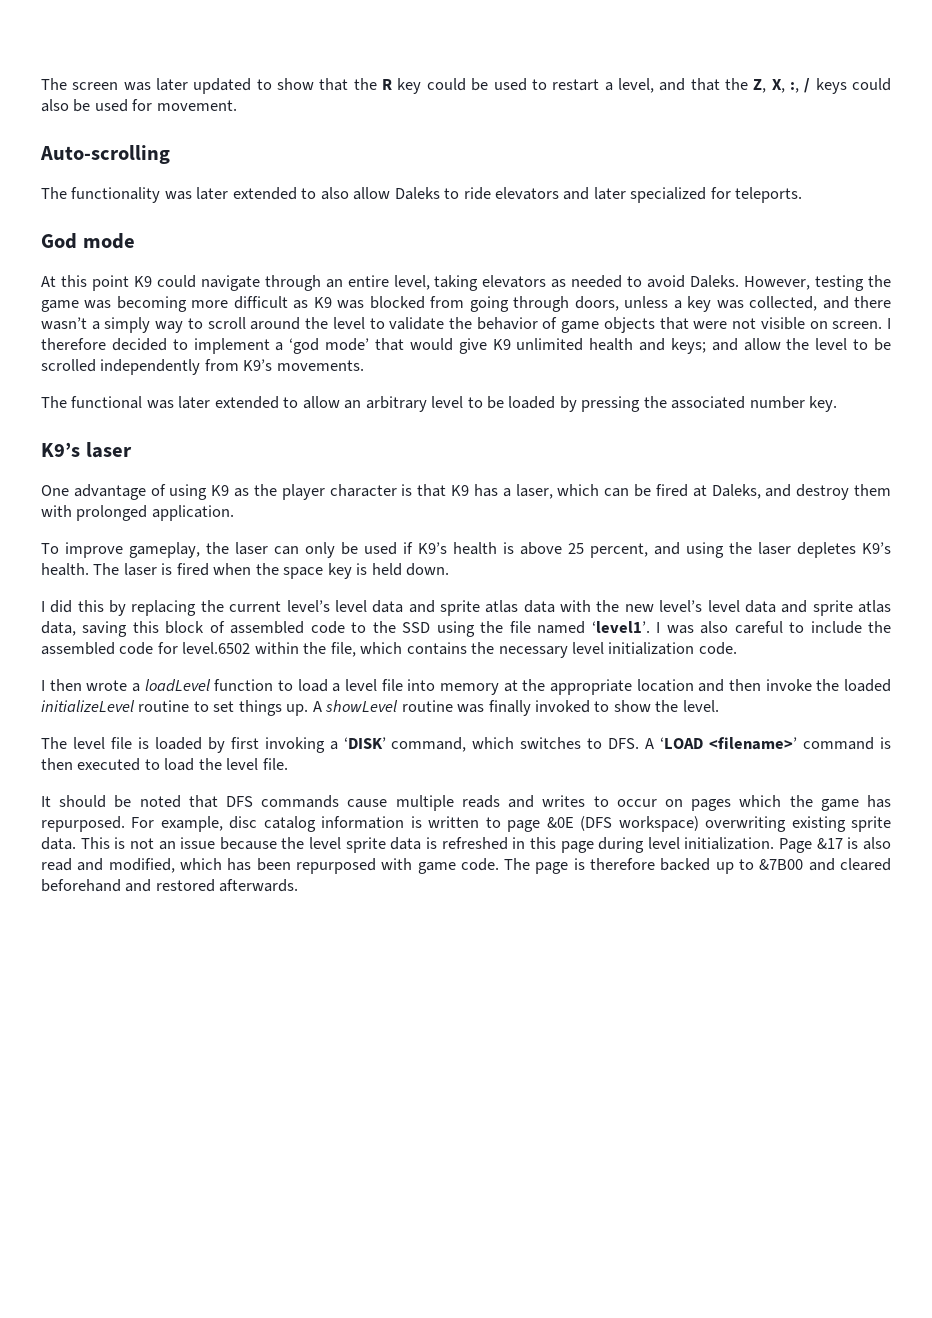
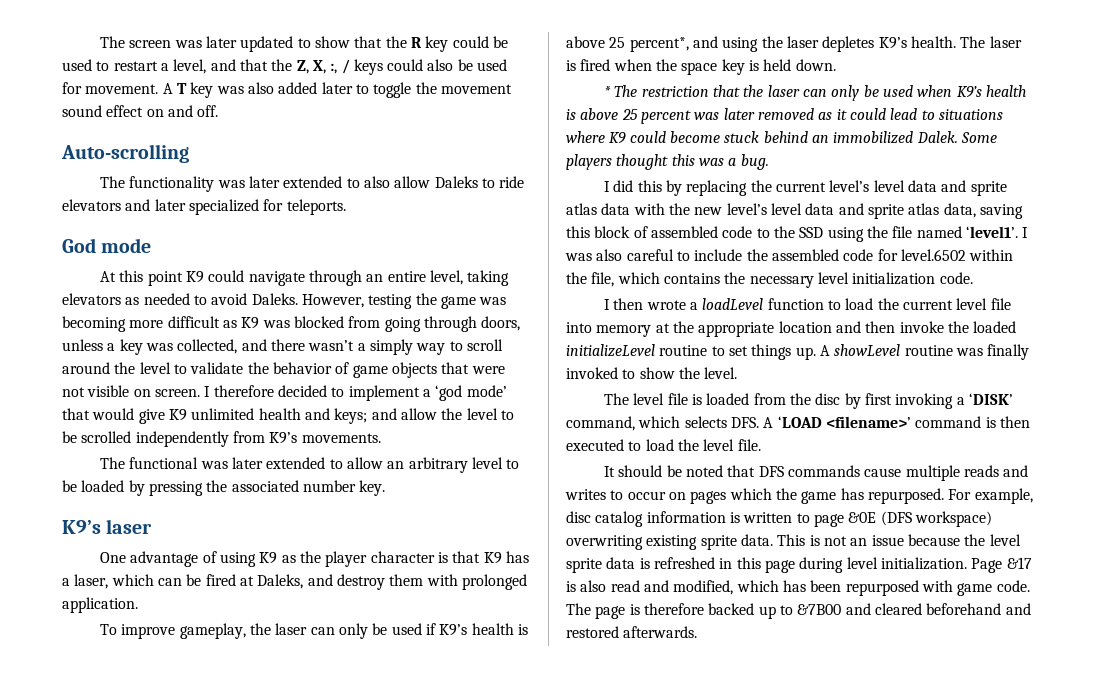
(237, 105) none -> [162,82,512,98] [62,105,219,117] A T key was also added later to toggle the movement sound effect on and off.
[590,543,648,558] percent, -> [629,37,689,52] percent*,
(450, 569) none -> [604,85,1026,101] [566,108,1003,124] [566,131,997,144] [566,154,769,170] // * The restriction that the laser can only be used when K9’s health is above 25 percent was later removed as it could lead to situations where K9 could become stuck behind an immobilized Dalek. Some players thought this was a bug.
[332,683,341,692] a -> [877,298,953,310] the current
(202, 743) none -> [753,393,841,405] from the disc
[520,737,603,749] switches to -> [684,416,727,428] selects

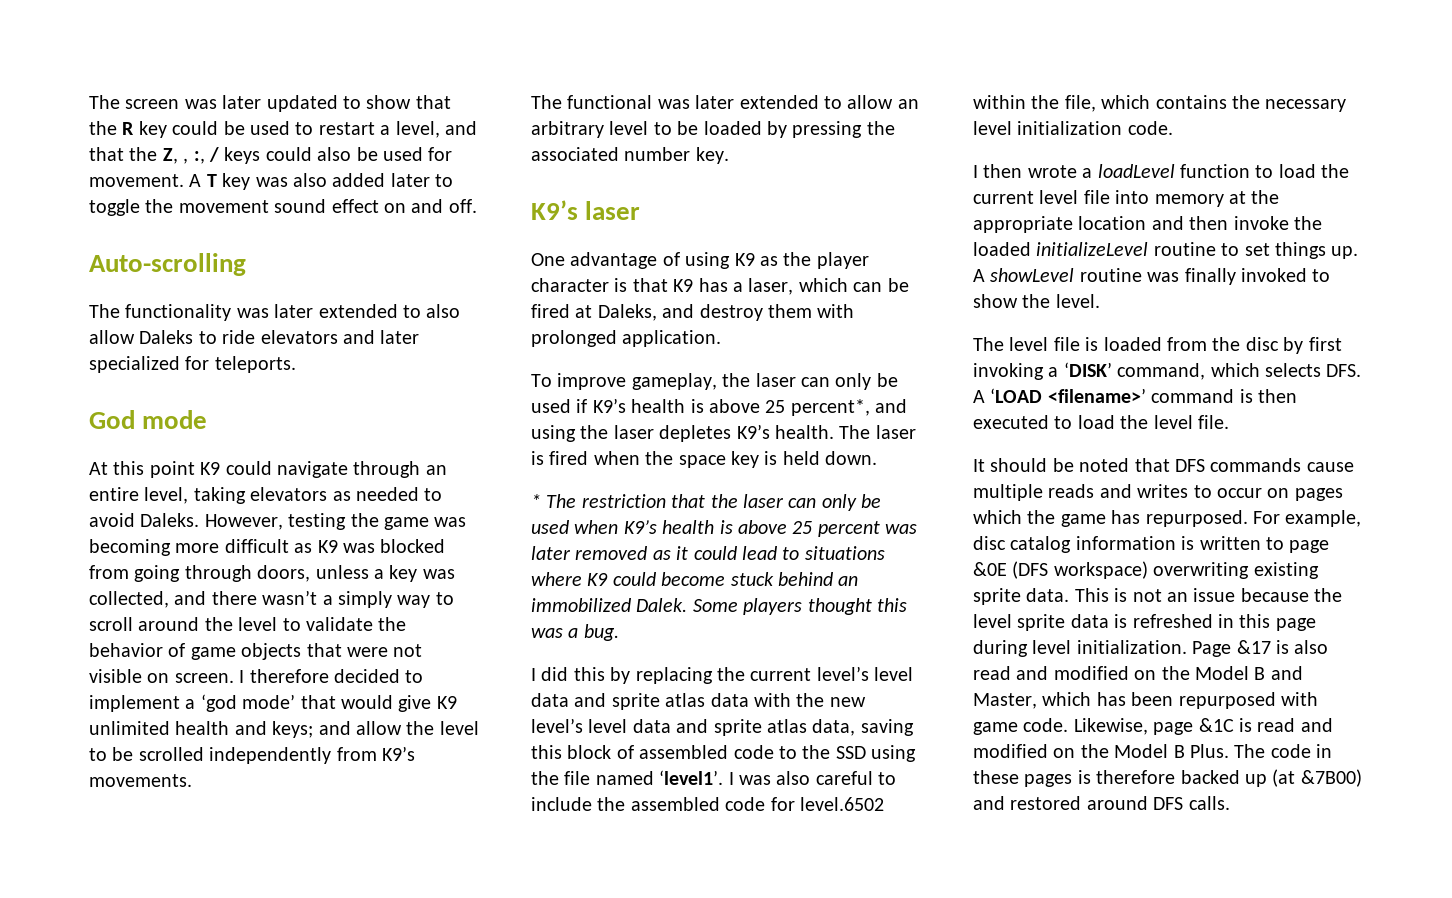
[312,60,326,74] X, -> [183,158,189,164] ,
[673,580,734,595] modified, -> [1053,666,1303,680] [973,693,1037,709] modified on the Model B and Master,
[566,603,1031,619] [566,626,698,638] The page is therefore backed up to &7B00 and cleared beforehand and restored afterwards. -> [1073,718,1333,735] [973,744,1333,758] [973,769,1362,787] [973,796,1230,810] Likewise, page &1C is read and modified on the Model B Plus. The code in these pages is therefore backed up (at &7B00) and restored around DFS calls.

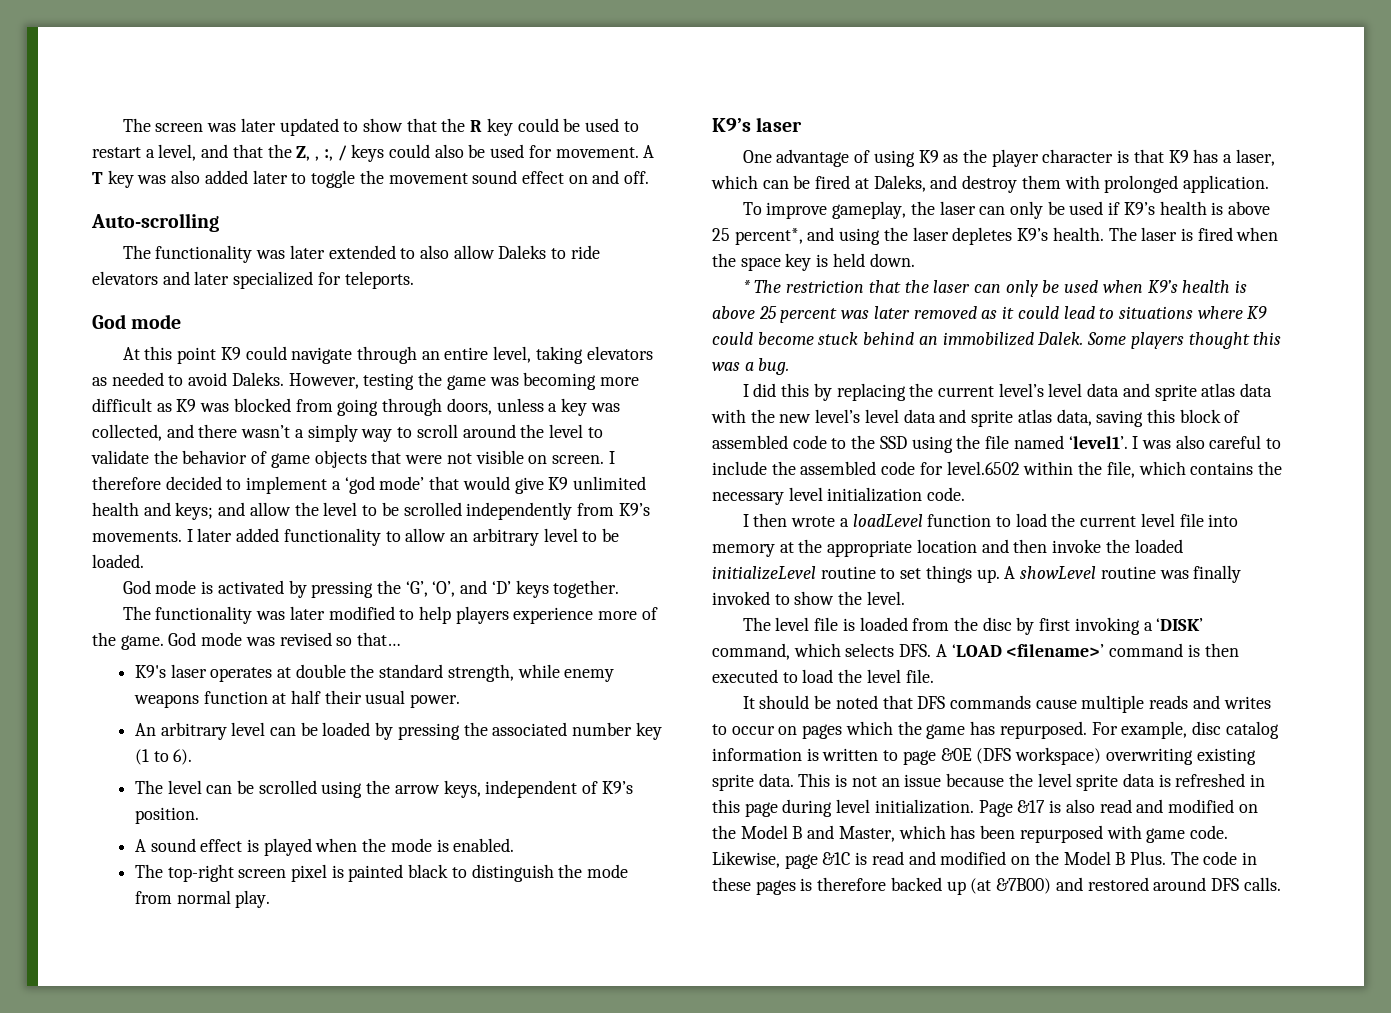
[531,95,819,109] // The functional was later extended -> [186,528,381,546] I later added functionality
(699, 128) none -> [92,554,144,568] [122,580,620,598] [122,606,658,624] [92,632,402,650] [134,664,615,682] [133,690,461,708] [134,722,318,740] loaded. // God mode is activated by pressing the ‘G’, ‘O’, and ‘D’ keys together. // The functionality was later modified to help players experience more of the game. God mode was revised so that… // K9's laser operates at double the standard strength, while enemy weapons function at half their usual power. // An arbitrary level can be
[695,147,729,164] key. -> [635,722,662,740] [134,749,193,765] [134,780,633,798] [134,807,199,824] [134,838,515,856] [134,864,629,882] [134,890,271,908] key (1 to 6). // The level can be scrolled using the arrow keys, independent of K9’s position. // A sound effect is played when the mode is enabled. // The top-right screen pixel is painted black to distinguish the mode from normal play.

